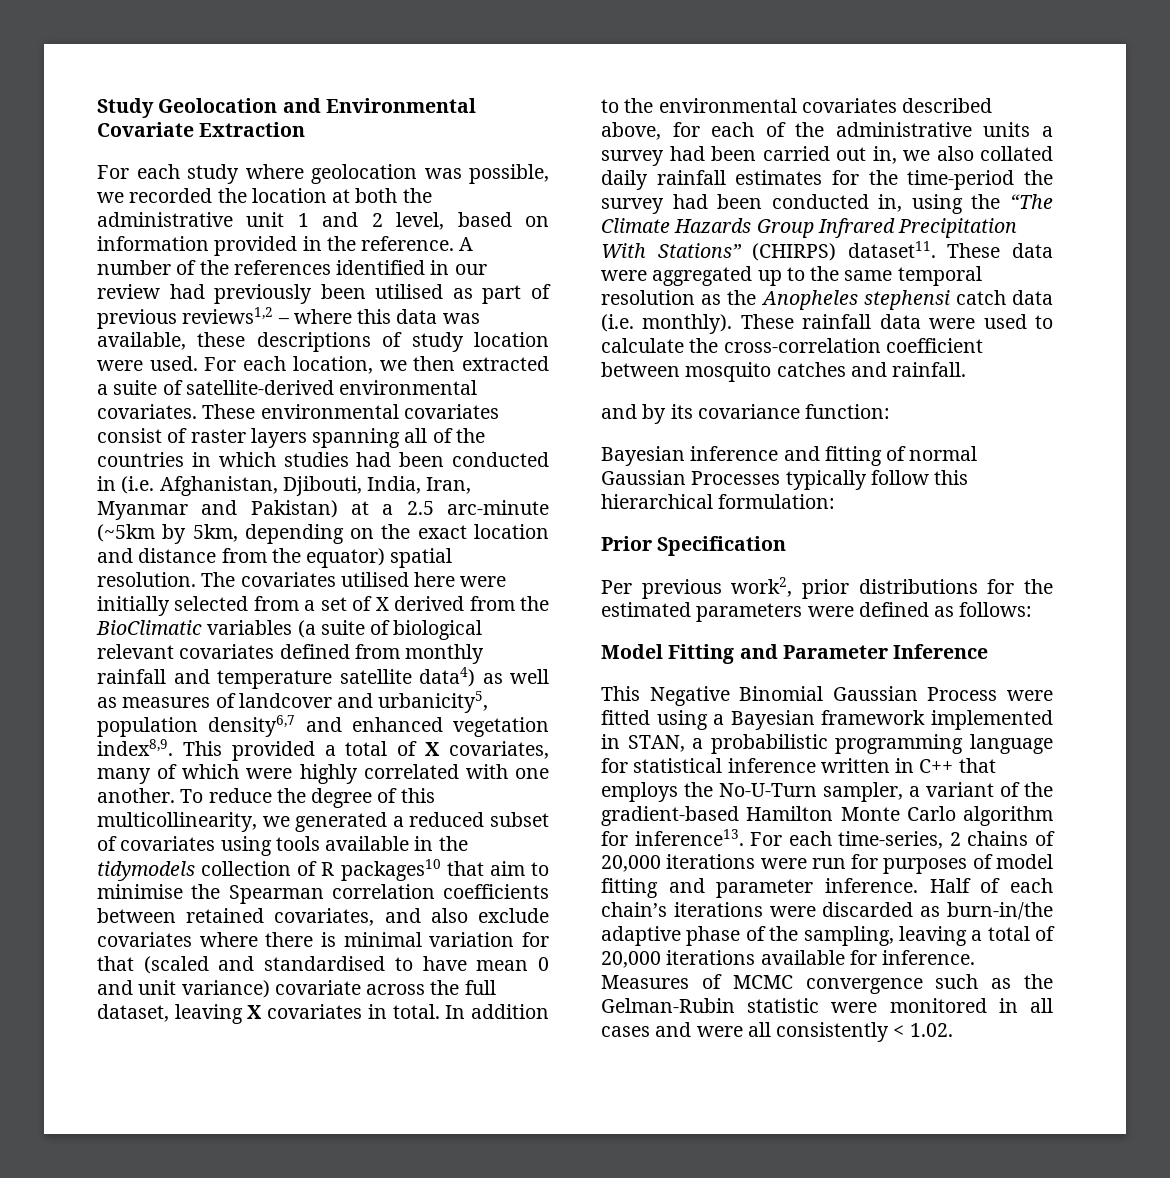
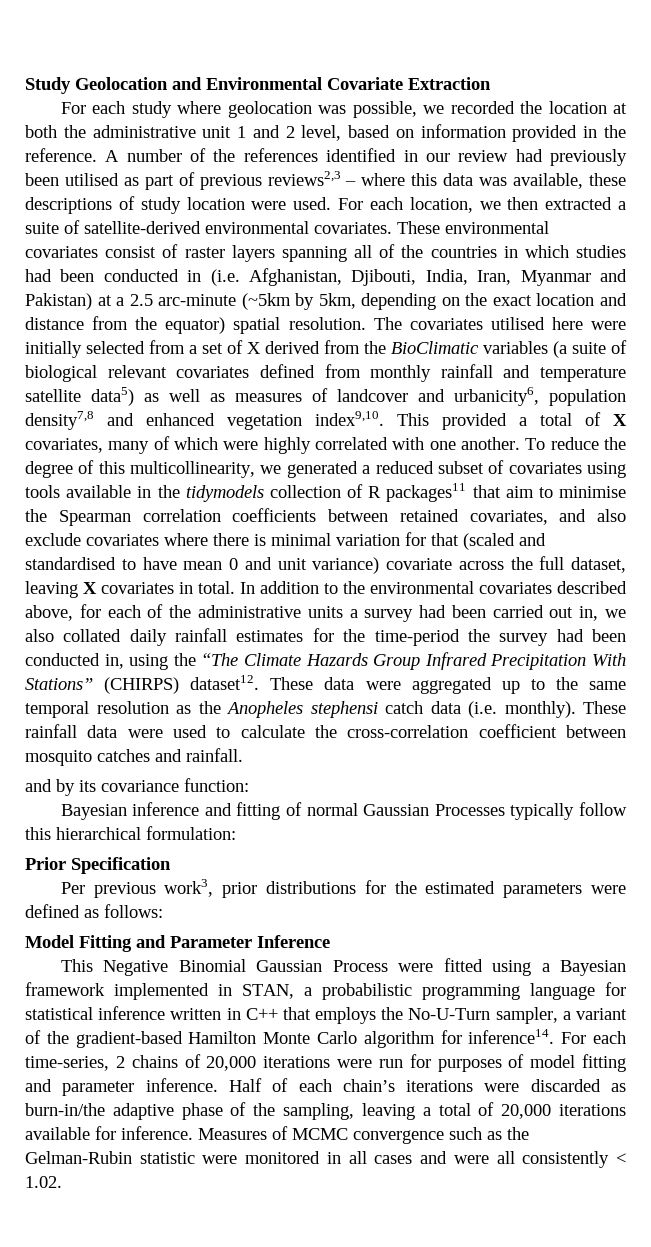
[182,307,274,324] reviews1,2 -> [267,171,341,186] reviews2,3
[419,667,475,687] data4) -> [91,387,134,406] data5)
[378,691,489,713] [97,715,296,737] urbanicity5, population density6,7 -> [454,387,626,406] [25,411,94,430] urbanicity6, population density7,8
[97,739,173,756] index8,9. -> [315,411,384,426] index9,10.
[340,859,441,881] packages10 -> [386,483,467,502] packages11
[847,241,936,258] dataset11. -> [190,675,260,690] dataset12.
[731,577,793,597] work2, -> [164,879,214,897] work3,
[634,829,744,846] inference13. -> [468,1029,555,1044] inference14.

